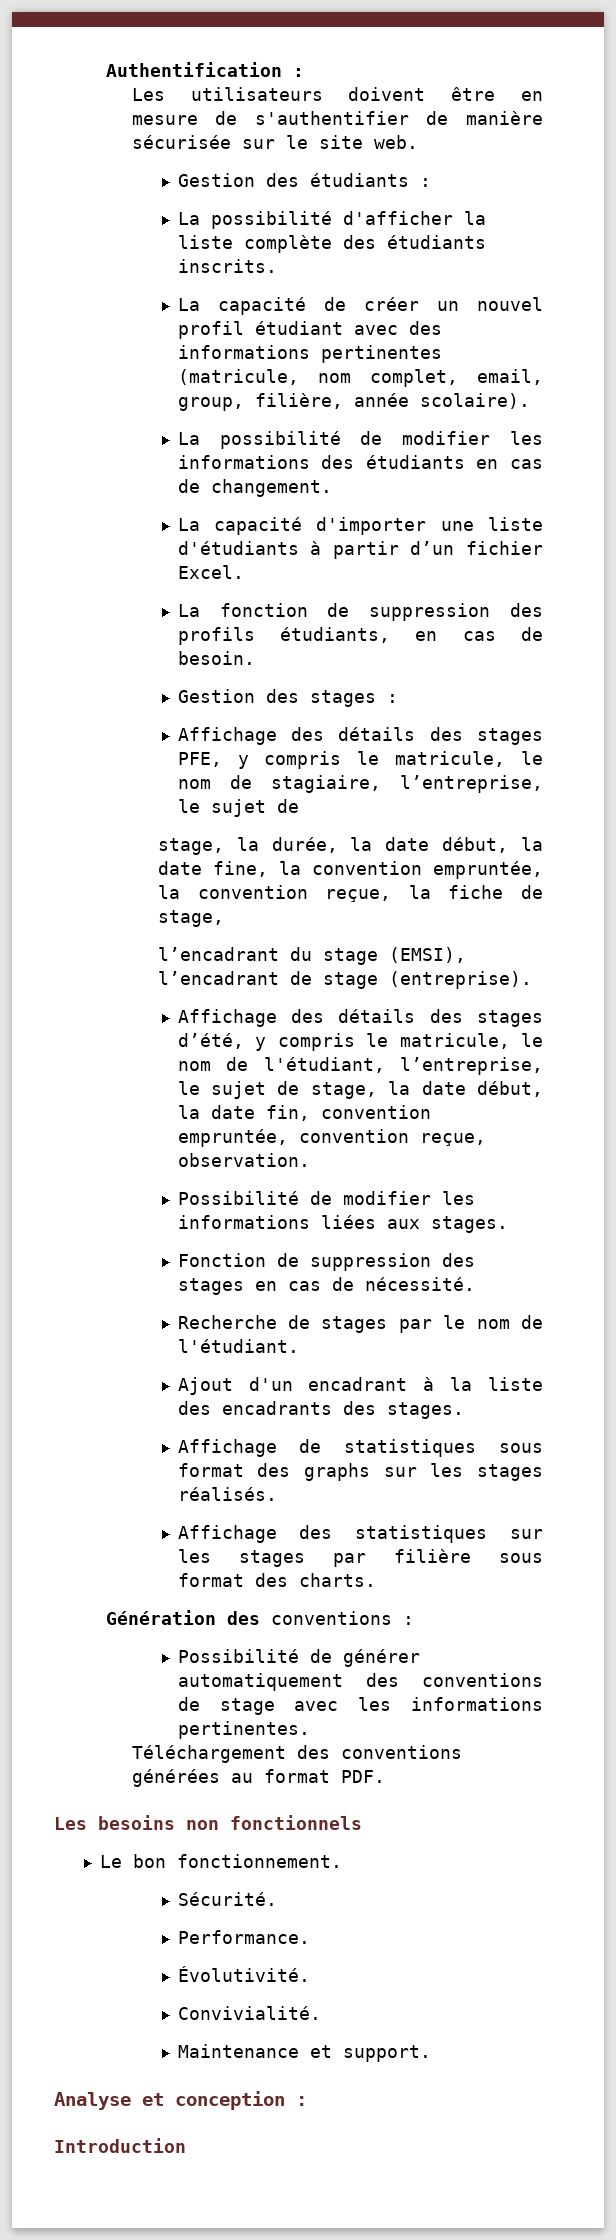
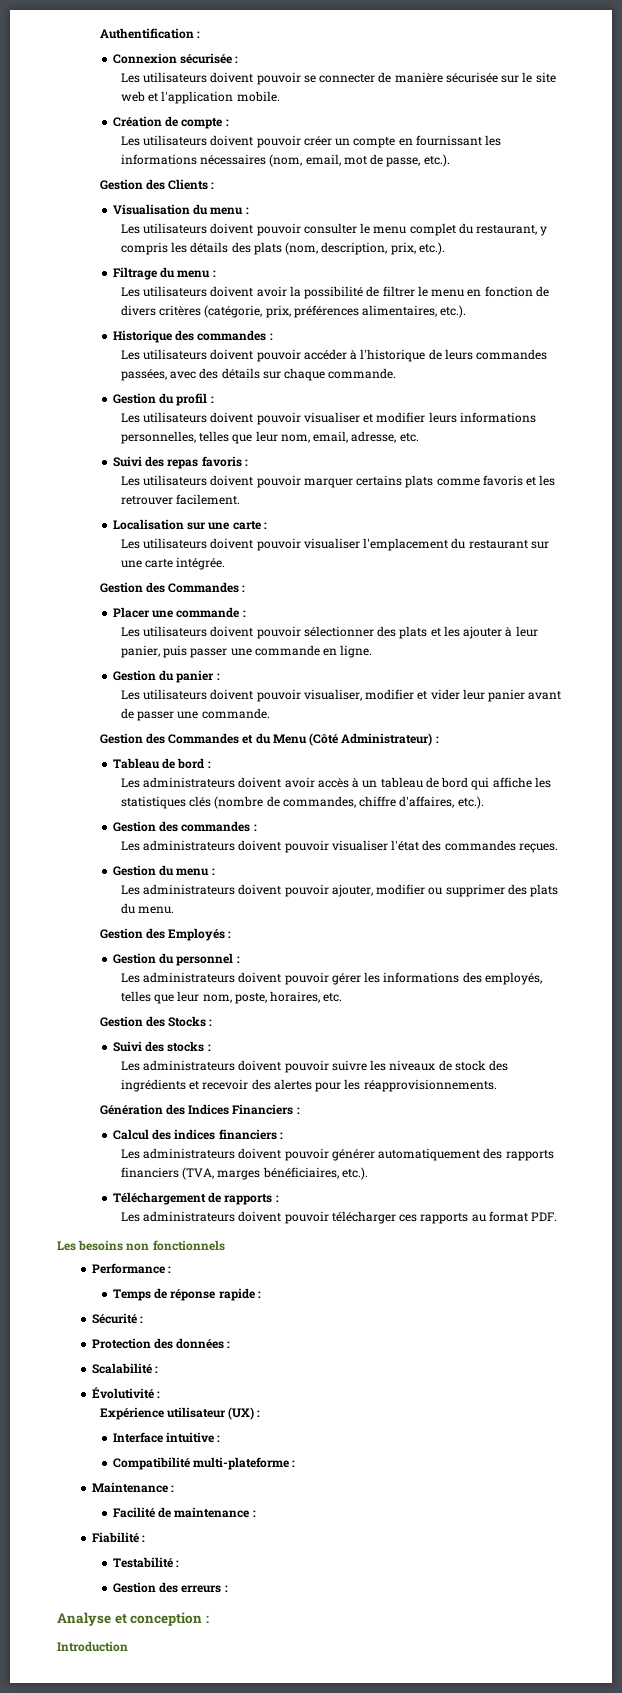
[131,87,544,101] [131,111,409,125] // Les utilisateurs doivent être en mesure de s'authentifier -> [112,53,239,64] [121,72,376,85] // Connexion sécurisée : // Les utilisateurs doivent pouvoir se connecter
[373,135,418,149] [177,173,431,187] [177,211,486,229] [177,235,486,253] [177,259,277,273] [177,297,543,315] [177,321,442,339] [177,345,442,363] [177,369,543,387] [177,393,530,411] [177,431,544,449] [177,455,544,469] [177,479,332,497] [177,517,543,535] [177,541,544,559] [177,565,244,579] [177,603,543,621] [177,627,544,645] [177,651,255,665] [177,689,398,707] [177,727,544,745] [177,751,543,769] [177,775,543,793] [177,799,299,817] [157,837,543,855] [157,861,543,879] [157,885,543,902] [157,910,224,927] [157,947,466,965] [157,971,532,989] [177,1009,544,1027] [177,1033,543,1051] [177,1057,543,1075] [177,1081,543,1099] [177,1105,431,1121] [177,1129,486,1147] [177,1153,310,1167] [177,1191,475,1205] [177,1215,508,1233] [177,1253,475,1271] [177,1277,475,1295] [177,1315,543,1333] [177,1339,299,1353] [177,1377,543,1395] [177,1401,464,1419] [177,1439,543,1457] [177,1463,543,1481] [177,1487,277,1501] [177,1525,543,1543] [177,1549,543,1567] [177,1573,376,1587] web. // Gestion des étudiants : // La possibilité d'afficher la liste complète des étudiants inscrits. // La capacité de créer un nouvel profil étudiant avec des informations pertinentes (matricule, nom complet, email, group, filière, année scolaire). // La possibilité de modifier les informations des étudiants en cas de changement. // La capacité d'importer une liste d'étudiants à partir d’un fichier Excel. // La fonction de suppression des profils étudiants, en cas de besoin. // Gestion des stages : // Affichage des détails des stages PFE, y compris le matricule, le nom de stagiaire, l’entreprise, le sujet de // stage, la durée, la date début, la date fine, la convention empruntée, la convention reçue, la fiche de stage, // l’encadrant du stage (EMSI), l’encadrant de stage (entreprise). // Affichage des détails des stages d’été, y compris le matricule, le nom de l'étudiant, l’entreprise, le sujet de stage, la date début, la date fin, convention empruntée, convention reçue, observation. // Possibilité de modifier les informations liées aux stages. // Fonction de suppression des stages en cas de nécessité. // Recherche de stages par le nom de l'étudiant. // Ajout d'un encadrant à la liste des encadrants des stages. // Affichage de statistiques sous format des graphs sur les stages réalisés. // Affichage des statistiques sur les stages par filière sous format des charts. -> [121,91,280,104] [112,116,229,129] [121,135,502,148] [121,154,450,167] [99,179,215,190] [112,204,249,215] [121,223,548,236] [121,242,445,255] [112,267,216,280] [121,286,549,299] [121,305,467,318] [112,330,273,343] [121,349,548,362] [121,368,397,381] [112,393,214,406] [121,412,536,425] [121,431,419,444] [112,456,248,469] [121,475,556,488] [121,494,241,505] [112,519,267,530] [121,538,549,551] [121,557,226,570] [99,582,246,593] [112,607,246,618] [121,626,538,639] [121,645,373,658] [112,670,220,683] [121,689,562,702] [121,708,270,721] [99,733,439,746] [112,758,211,769] [121,777,551,790] [121,796,484,809] [112,821,257,832] [121,840,558,853] [112,865,215,876] [121,884,559,897] [121,903,175,914] [99,928,232,941] [112,953,240,966] [121,972,542,985] [121,991,343,1004] [99,1016,213,1027] [112,1041,211,1052] [121,1060,509,1073] [121,1079,497,1092] web et l'application mobile. // Création de compte : // Les utilisateurs doivent pouvoir créer un compte en fournissant les informations nécessaires (nom, email, mot de passe, etc.). // Gestion des Clients : // Visualisation du menu : // Les utilisateurs doivent pouvoir consulter le menu complet du restaurant, y compris les détails des plats (nom, description, prix, etc.). // Filtrage du menu : // Les utilisateurs doivent avoir la possibilité de filtrer le menu en fonction de divers critères (catégorie, prix, préférences alimentaires, etc.). // Historique des commandes : // Les utilisateurs doivent pouvoir accéder à l'historique de leurs commandes passées, avec des détails sur chaque commande. // Gestion du profil : // Les utilisateurs doivent pouvoir visualiser et modifier leurs informations personnelles, telles que leur nom, email, adresse, etc. // Suivi des repas favoris : // Les utilisateurs doivent pouvoir marquer certains plats comme favoris et les retrouver facilement. // Localisation sur une carte : // Les utilisateurs doivent pouvoir visualiser l'emplacement du restaurant sur une carte intégrée. // Gestion des Commandes : // Placer une commande : // Les utilisateurs doivent pouvoir sélectionner des plats et les ajouter à leur panier, puis passer une commande en ligne. // Gestion du panier : // Les utilisateurs doivent pouvoir visualiser, modifier et vider leur panier avant de passer une commande. // Gestion des Commandes et du Menu (Côté Administrateur) : // Tableau de bord : // Les administrateurs doivent avoir accès à un tableau de bord qui affiche les statistiques clés (nombre de commandes, chiffre d'affaires, etc.). // Gestion des commandes : // Les administrateurs doivent pouvoir visualiser l'état des commandes reçues. // Gestion du menu : // Les administrateurs doivent pouvoir ajouter, modifier ou supprimer des plats du menu. // Gestion des Employés : // Gestion du personnel : // Les administrateurs doivent pouvoir gérer les informations des employés, telles que leur nom, poste, horaires, etc. // Gestion des Stocks : // Suivi des stocks : // Les administrateurs doivent pouvoir suivre les niveaux de stock des ingrédients et recevoir des alertes pour les réapprovisionnements.
[270,1611,414,1625] [177,1649,420,1667] [177,1673,543,1691] [177,1697,543,1715] [177,1721,310,1739] [131,1745,462,1763] [131,1769,220,1787] conventions : // Possibilité de générer automatiquement des conventions de stage avec les informations pertinentes. // Téléchargement des conventions générées -> [188,1104,300,1115] [112,1129,283,1140] [121,1148,554,1161] [121,1167,368,1180] [112,1192,279,1205] [121,1211,469,1224] Indices Financiers : // Calcul des indices financiers : // Les administrateurs doivent pouvoir générer automatiquement des rapports financiers (TVA, marges bénéficiaires, etc.). // Téléchargement de rapports : // Les administrateurs doivent pouvoir télécharger ces rapports
[99,1854,342,1868] [177,1892,277,1906] [177,1930,310,1944] [177,1966,310,1982] [177,2006,321,2020] [177,2044,431,2062] Le bon fonctionnement. // Sécurité. // Performance. // Évolutivité. // Convivialité. // Maintenance et support. -> [91,1263,171,1274] [112,1288,261,1301] [91,1313,143,1324] [91,1338,231,1349] [91,1363,158,1374] [91,1387,160,1399] [99,1407,261,1420] [112,1432,221,1443] [112,1457,296,1470] [91,1482,174,1493] [112,1507,256,1518] [91,1532,145,1543] [112,1557,180,1568] [112,1582,228,1593] Performance : // Temps de réponse rapide : // Sécurité : // Protection des données : // Scalabilité : // Évolutivité : // Expérience utilisateur (UX) : // Interface intuitive : // Compatibilité multi-plateforme : // Maintenance : // Facilité de maintenance : // Fiabilité : // Testabilité : // Gestion des erreurs :

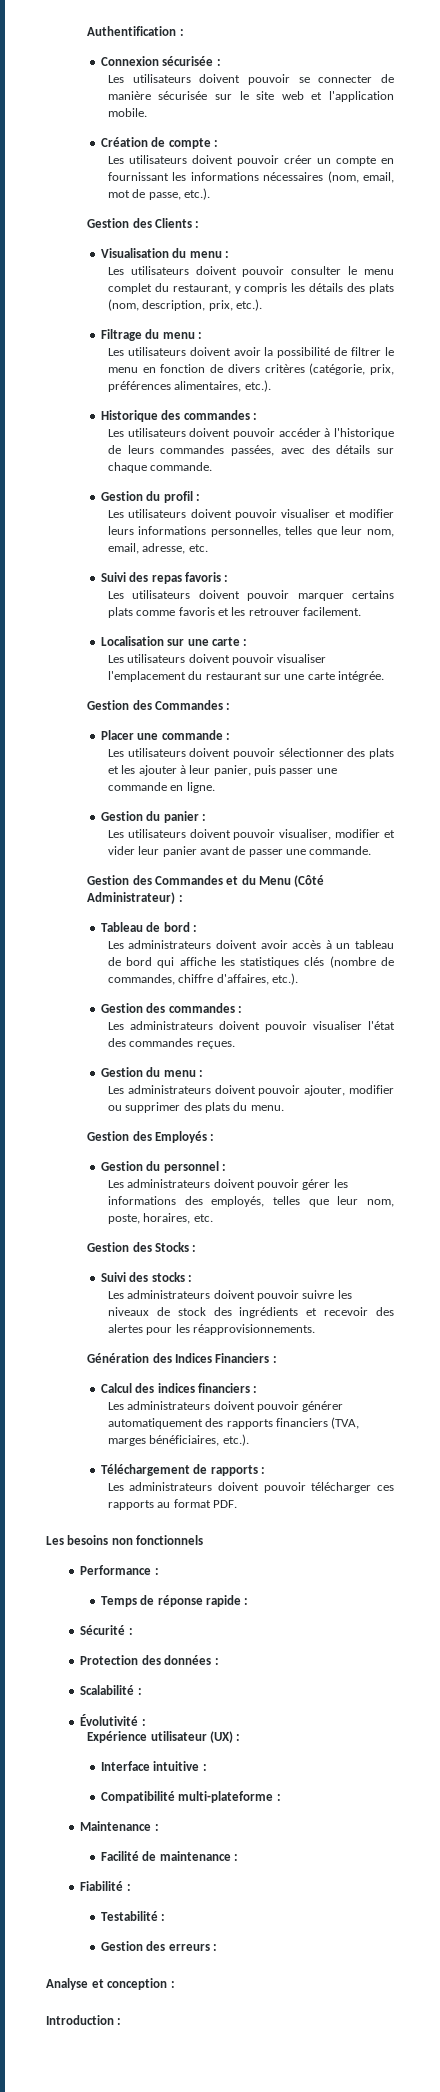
(128, 1646) none -> [117,2018,122,2025] :

